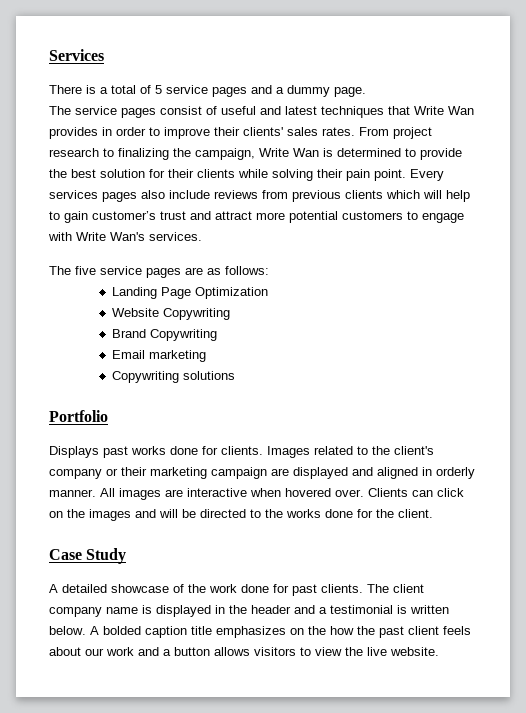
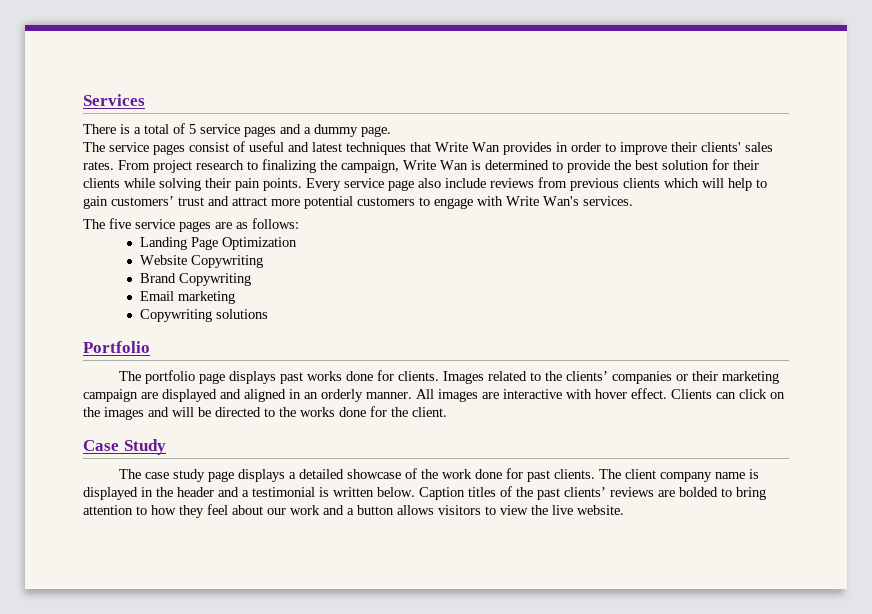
[374,169,444,181] [49,190,137,202] point. Every services pages -> [263,178,414,191] points. Every service page
[92,211,156,220] customer’s -> [111,196,174,206] customers’
[49,446,99,458] Displays -> [119,370,277,384] The portfolio page displays
[394,446,434,455] [49,469,102,479] client's company -> [566,371,673,384] clients’ companies
(432, 471) none -> [304,392,318,399] an
[250,488,364,497] when hovered over. -> [566,388,667,399] with hover effect.
[49,584,58,593] A -> [119,469,297,482] The case study page displays a
[90,626,471,638] A bolded caption title emphasizes on the how the past client feels -> [419,486,766,500] [83,504,228,518] Caption titles of the past clients’ reviews are bolded to bring attention to how they feel

